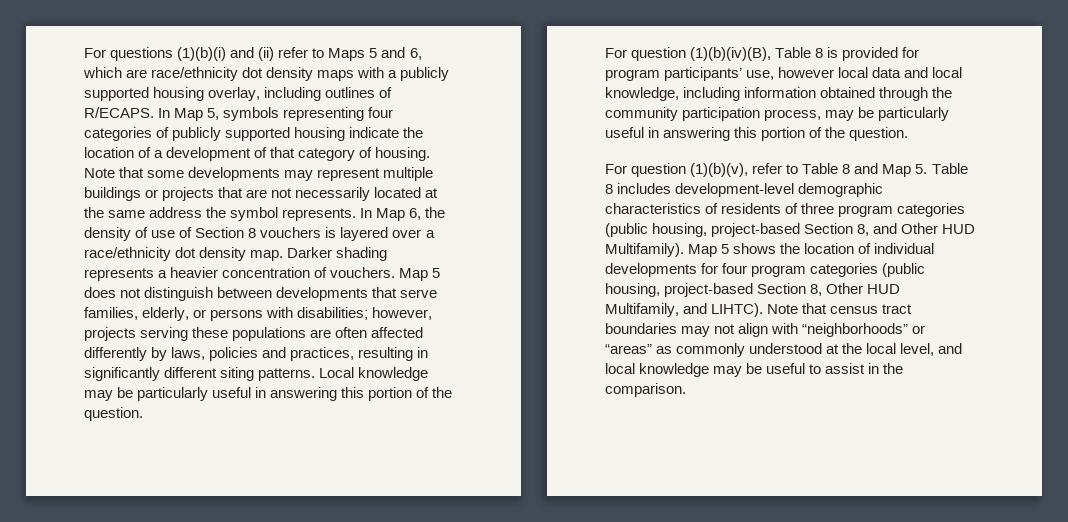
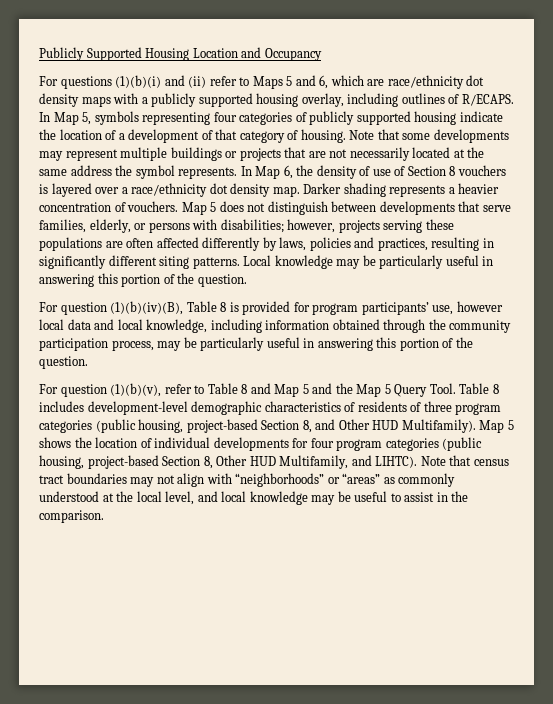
(84, 53) none -> [39,47,322,61] Publicly Supported Housing Location and Occupancy //
[915,164,928,174] 5. -> [302,383,456,397] 5 and the Map 5 Query Tool.

